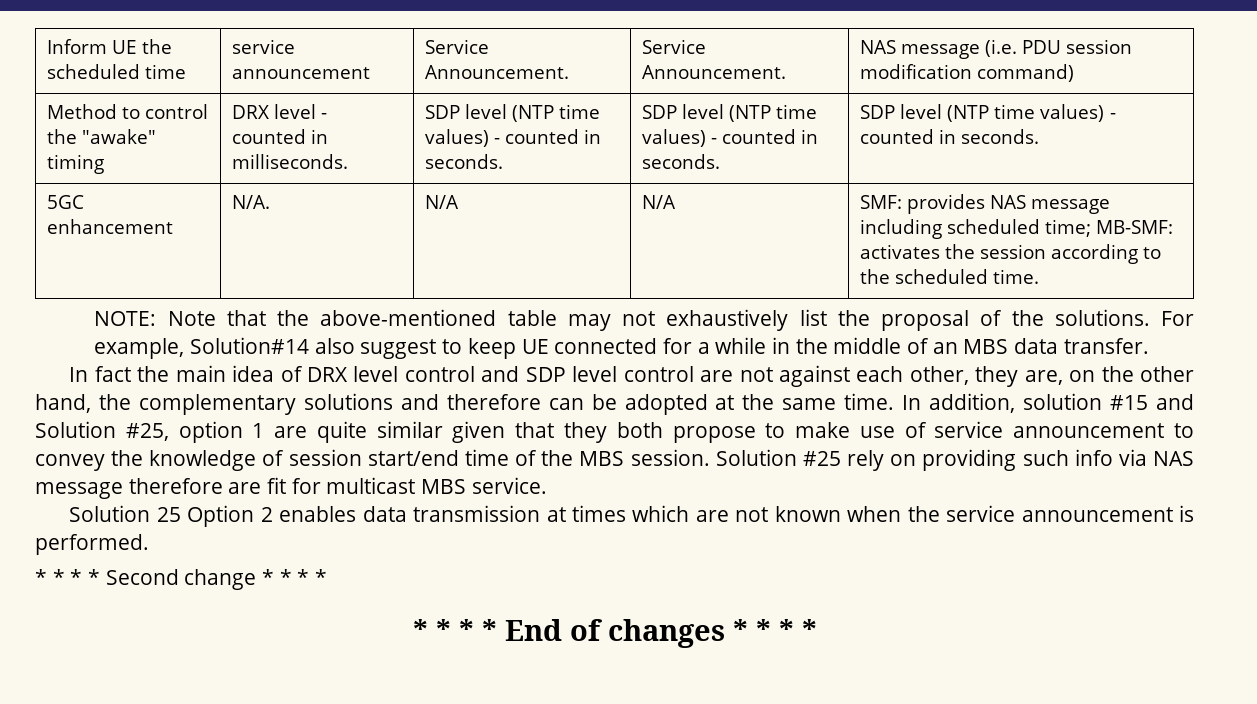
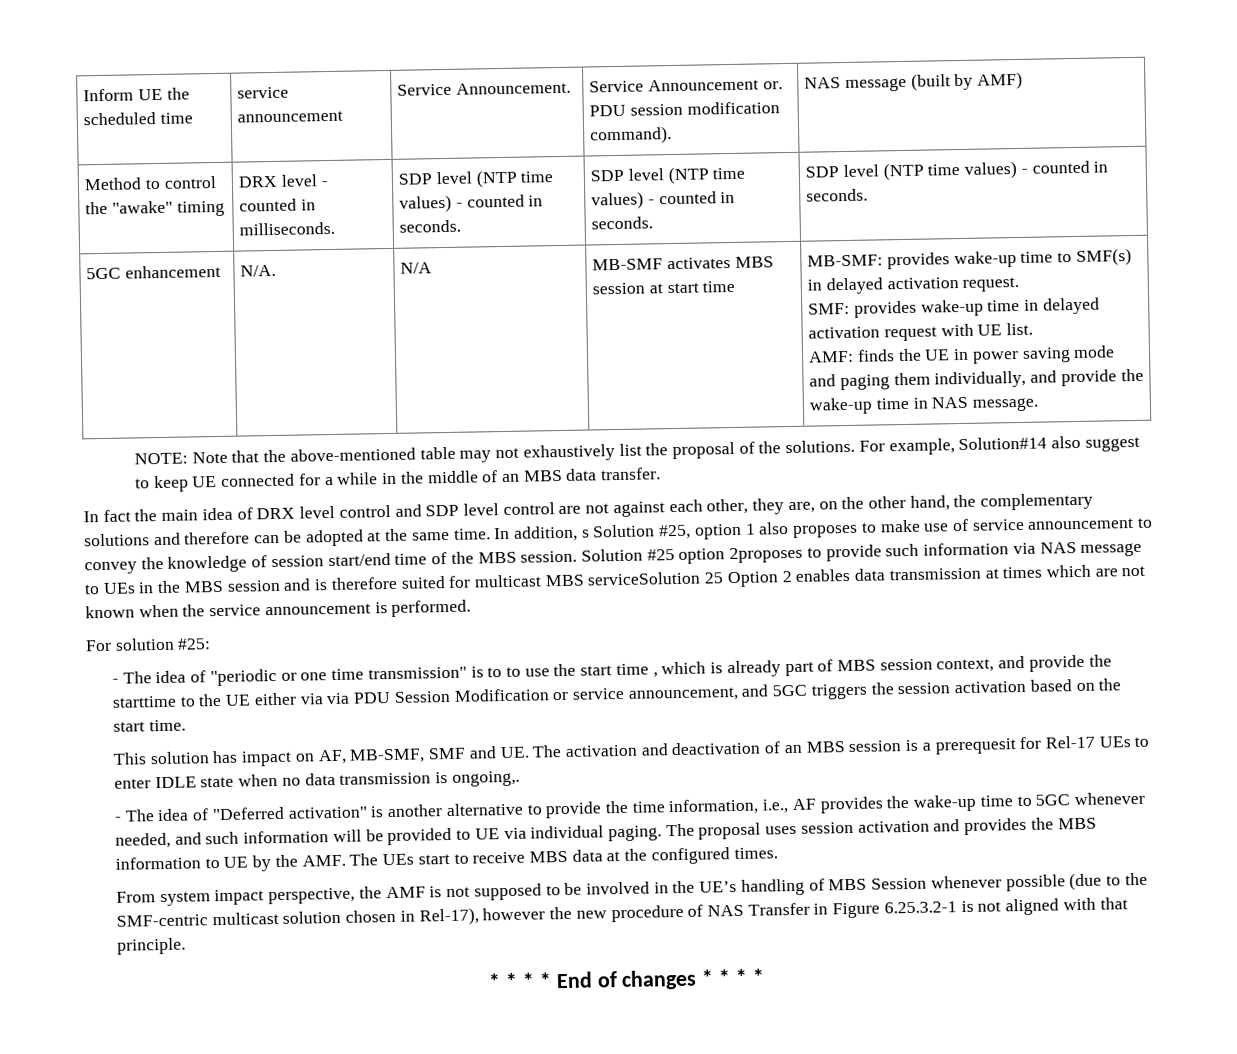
[641,65,786,79] [859,39,1133,59] [859,64,1075,82] Announcement. | NAS message (i.e. PDU session modification command) -> [647,78,783,92] [589,101,780,117] [590,126,673,145] [804,71,1024,92] Announcement or. PDU session modification command). | NAS message (built by AMF)
[641,195,676,209] [859,194,1111,214] [859,219,1174,239] [859,244,1162,264] [859,269,1040,284] N/A | SMF: provides NAS message including scheduled time; MB-SMF: activates the session according to the scheduled time. -> [592,256,774,271] [592,280,736,295] [807,248,1132,270] [807,276,1020,295] [808,297,1100,318] [808,322,1034,342] [808,345,1116,364] [809,368,1144,391] [809,396,1040,415] MB-SMF activates MBS session at start time | MB-SMF: provides wake-up time to SMF(s) in delayed activation request. // SMF: provides wake-up time in delayed activation request with UE list. // AMF: finds the UE in power saving mode and paging them individually, and provide the wake-up time in NAS message.
[1023,393,1194,410] solution #15 and -> [581,529,590,538] s
[274,421,756,443] are quite similar given that they both propose -> [758,522,859,538] also proposes
[847,449,1194,471] [35,477,287,499] rely on providing such info via NAS message therefore are fit -> [678,542,1143,564] [84,576,446,595] option 2proposes to provide such information via NAS message to UEs in the MBS session and is therefore suited
[471,477,547,494] [69,505,151,522] service. // Solution -> [587,571,701,586] serviceSolution
[35,569,328,590] * * * * Second change * * * * -> [85,637,212,652] [112,654,1112,687] [112,678,1122,708] [113,719,186,732] [113,735,1150,767] [114,770,520,789] [114,791,1145,822] [115,817,1097,849] [115,847,778,872] [116,872,1148,907] [116,897,1128,927] [117,937,187,955] For solution #25: // - The idea of "periodic or one time transmission" is to to use the start time , which is already part of MBS session context, and provide the starttime to the UE either via via PDU Session Modification or service announcement, and 5GC triggers the session activation based on the start time. // This solution has impact on AF, MB-SMF, SMF and UE. The activation and deactivation of an MBS session is a prerequesit for Rel-17 UEs to enter IDLE state when no data transmission is ongoing,. // - The idea of "Deferred activation" is another alternative to provide the time information, i.e., AF provides the wake-up time to 5GC whenever needed, and such information will be provided to UE via individual paging. The proposal uses session activation and provides the MBS information to UE by the AMF. The UEs start to receive MBS data at the configured times. // From system impact perspective, the AMF is not supposed to be involved in the UE’s handling of MBS Session whenever possible (due to the SMF-centric multicast solution chosen in Rel-17), however the new procedure of NAS Transfer in Figure 6.25.3.2-1 is not aligned with that principle.

